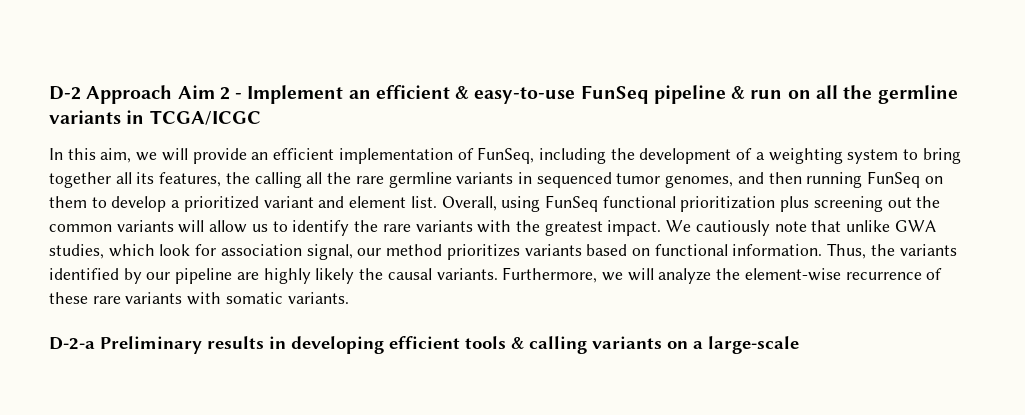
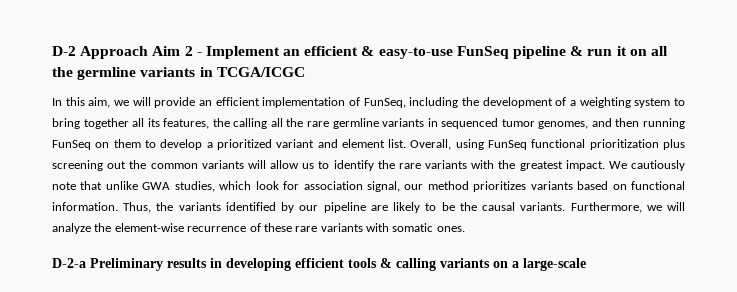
(783, 94) none -> [616,46,627,56] it
[263,268,355,284] highly likely -> [393,202,455,213] likely to be
[287,292,349,304] variants. -> [436,226,465,232] ones.

